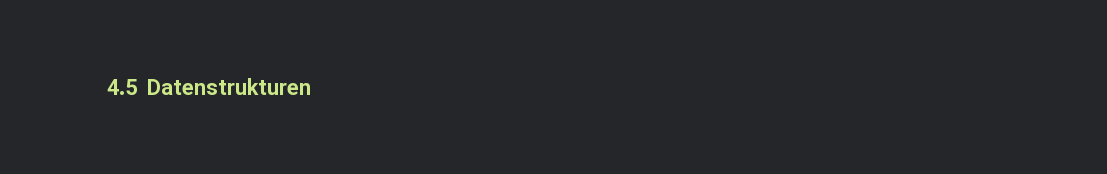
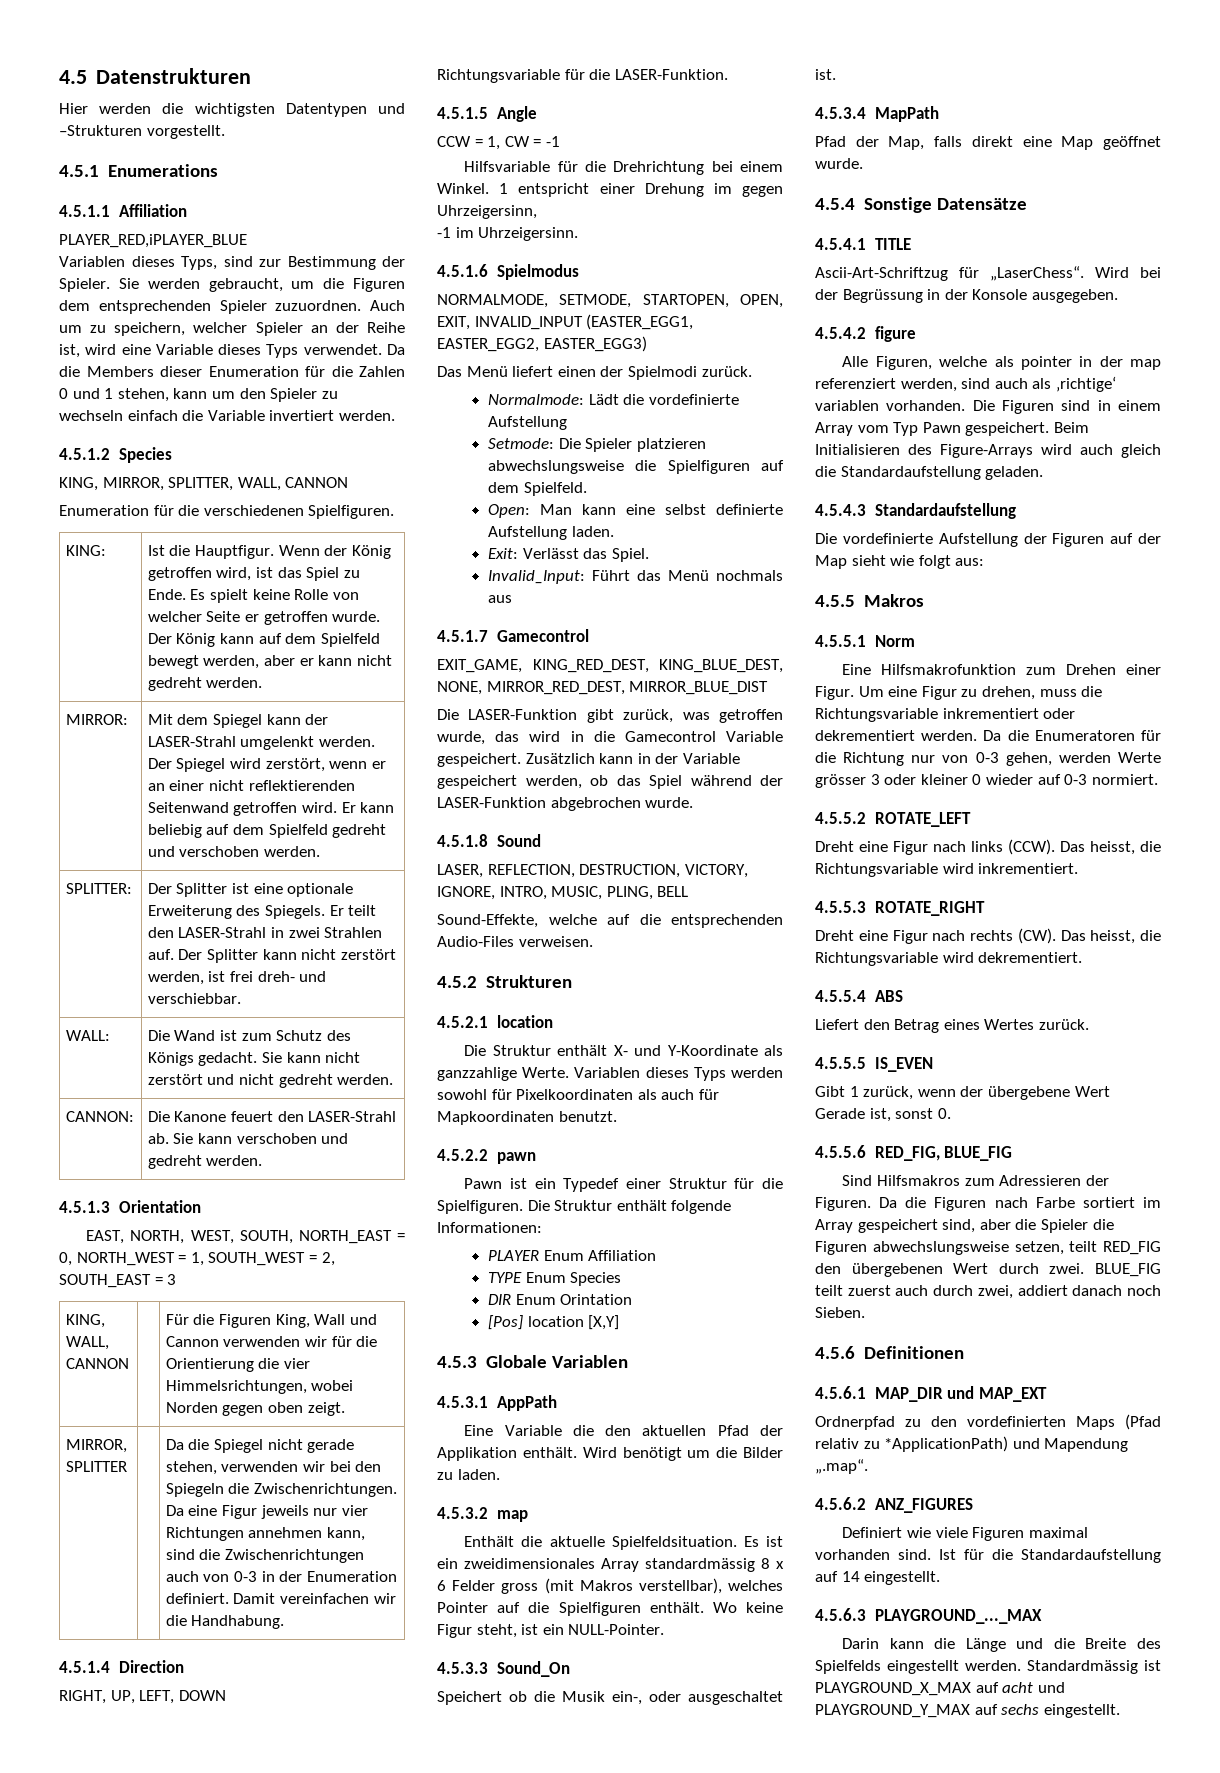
(311, 86) none -> [59,103,405,117] [59,125,225,139] [59,164,218,177] [59,204,187,217] [59,234,247,248] [59,256,405,270] [59,278,405,292] [59,300,405,314] [59,322,405,336] [59,344,405,358] [59,366,405,377] [59,388,338,402] [59,410,395,421] [59,447,172,463] [59,477,349,491] [59,505,395,519] [65,545,106,556] [147,545,391,559] [147,567,360,581] [147,589,359,603] [147,611,381,625] [147,633,380,647] [147,655,392,669] [147,677,263,691] [65,714,128,725] [147,714,329,728] [147,736,376,750] [147,758,386,772] [147,780,355,791] [147,802,395,816] [147,824,387,838] [147,846,321,857] [65,883,132,894] [147,883,354,897] [147,905,377,919] [147,927,383,938] [147,949,396,963] [147,971,327,985] [147,993,241,1004] [65,1030,110,1041] [147,1030,351,1041] [147,1052,361,1066] [147,1074,394,1088] [65,1111,134,1122] [147,1111,397,1122] [147,1133,349,1144] [147,1155,263,1169] [59,1200,201,1213] [86,1230,405,1244] [59,1252,335,1266] [59,1274,177,1288] [65,1314,105,1328] [65,1336,109,1350] [65,1358,129,1369] [165,1314,377,1328] [165,1336,378,1347] [165,1358,311,1372] [165,1380,354,1394] [165,1402,345,1416] [65,1439,127,1453] [65,1461,127,1472] [165,1439,355,1453] [165,1461,382,1475] [165,1483,398,1497] [165,1505,368,1519] [165,1527,366,1541] [165,1549,365,1563] [165,1571,397,1582] [165,1593,396,1604] [165,1615,285,1629] [59,1660,184,1673] [59,1690,226,1704] [437,69,728,83] [437,106,537,122] [437,136,560,150] [464,161,783,175] [437,183,783,197] [437,205,537,219] [437,227,579,241] [437,264,579,280] [437,294,783,308] [437,314,694,330] [437,336,647,352] [437,366,752,380] [488,394,739,405] [488,416,568,430] [488,438,706,452] [488,460,784,474] [488,482,587,496] [488,504,783,518] [488,526,614,540] [488,548,649,562] [488,570,783,584] [488,595,513,603] [437,629,589,642] [437,659,783,673] [437,681,769,695] [437,709,783,723] [437,731,783,745] [437,753,740,767] [437,775,783,789] [437,797,694,811] [437,834,541,847] [437,864,748,878] [437,886,689,900] [437,914,783,928] [437,936,593,947] [437,975,572,988] [437,1015,553,1028] [464,1045,783,1056] [437,1067,783,1081] [437,1089,719,1100] [437,1111,617,1125] [437,1149,536,1164] [464,1178,783,1192] [437,1200,732,1214] [437,1222,542,1233] [488,1250,657,1261] [488,1272,622,1286] [488,1294,633,1305] [488,1315,620,1330] [437,1355,628,1368] [437,1395,557,1411] [464,1425,783,1436] [437,1447,783,1461] [437,1469,500,1480] [437,1507,528,1522] [464,1536,783,1550] [437,1558,784,1572] [437,1578,783,1594] [437,1602,783,1616] [437,1624,665,1638] [437,1661,570,1677] [437,1691,783,1705] [815,69,836,80] [815,106,939,122] [815,136,1161,150] [815,158,863,169] [815,197,1027,213] [815,238,911,250] [815,266,1161,281] [815,289,1118,303] [815,326,916,342] [842,356,1161,370] [815,376,1116,392] [815,400,1161,414] [815,422,1089,436] [815,444,1161,458] [815,466,1044,480] [815,503,1016,519] [815,533,1161,547] [815,555,985,569] [815,594,924,607] [815,635,915,647] [842,664,1161,675] [815,686,1103,700] [815,708,1076,722] [815,730,1161,741] [815,752,1161,766] [815,774,1158,788] [815,812,971,827] [815,839,1161,855] [815,863,1079,877] [815,901,985,916] [815,928,1161,944] [815,952,1083,966] [815,990,903,1002] [815,1019,1089,1033] [815,1057,933,1072] [815,1086,1110,1100] [815,1108,951,1122] [815,1145,1013,1161] [842,1175,1109,1186] [815,1197,1161,1211] [815,1219,1114,1233] [815,1241,1161,1255] [815,1263,1161,1277] [815,1285,1161,1299] [815,1307,865,1318] [815,1346,964,1359] [815,1386,1047,1402] [815,1414,1161,1430] [815,1436,1129,1452] [815,1459,868,1474] [815,1497,973,1513] [842,1527,1088,1541] [815,1549,1161,1563] [815,1571,941,1585] [815,1608,1042,1624] [842,1638,1161,1652] [815,1660,1161,1674] [815,1682,1065,1696] [815,1704,1120,1718] // Hier werden die wichtigsten Datentypen und –Strukturen vorgestellt. // 4.5.1 Enumerations // 4.5.1.1 Affiliation // PLAYER_RED,iPLAYER_BLUE // Variablen dieses Typs, sind zur Bestimmung der Spieler. Sie werden gebraucht, um die Figuren dem entsprechenden Spieler zuzuordnen. Auch um zu speichern, welcher Spieler an der Reihe ist, wird eine Variable dieses Typs verwendet. Da die Members dieser Enumeration für die Zahlen 0 und 1 stehen, kann um den Spieler zu wechseln einfach die Variable invertiert werden. // 4.5.1.2 Species // KING, MIRROR, SPLITTER, WALL, CANNON // Enumeration für die verschiedenen Spielfiguren. // KING: | Ist die Hauptfigur. Wenn der König getroffen wird, ist das Spiel zu Ende. Es spielt keine Rolle von welcher Seite er getroffen wurde. Der König kann auf dem Spielfeld bewegt werden, aber er kann nicht gedreht werden. // MIRROR: | Mit dem Spiegel kann der LASER-Strahl umgelenkt werden. Der Spiegel wird zerstört, wenn er an einer nicht reflektierenden Seitenwand getroffen wird. Er kann beliebig auf dem Spielfeld gedreht und verschoben werden. // SPLITTER: | Der Splitter ist eine optionale Erweiterung des Spiegels. Er teilt den LASER-Strahl in zwei Strahlen auf. Der Splitter kann nicht zerstört werden, ist frei dreh- und verschiebbar. // WALL: | Die Wand ist zum Schutz des Königs gedacht. Sie kann nicht zerstört und nicht gedreht werden. // CANNON: | Die Kanone feuert den LASER-Strahl ab. Sie kann verschoben und gedreht werden. // 4.5.1.3 Orientation // EAST, NORTH, WEST, SOUTH, NORTH_EAST = 0, NORTH_WEST = 1, SOUTH_WEST = 2, SOUTH_EAST = 3 // KING, WALL, CANNON | | Für die Figuren King, Wall und Cannon verwenden wir für die Orientierung die vier Himmelsrichtungen, wobei Norden gegen oben zeigt. // MIRROR, SPLITTER | | Da die Spiegel nicht gerade stehen, verwenden wir bei den Spiegeln die Zwischenrichtungen. Da eine Figur jeweils nur vier Richtungen annehmen kann, sind die Zwischenrichtungen auch von 0-3 in der Enumeration definiert. Damit vereinfachen wir die Handhabung. // 4.5.1.4 Direction // RIGHT, UP, LEFT, DOWN // Richtungsvariable für die LASER-Funktion. // 4.5.1.5 Angle // CCW = 1, CW = -1 // Hilfsvariable für die Drehrichtung bei einem Winkel. 1 entspricht einer Drehung im gegen Uhrzeigersinn, // -1 im Uhrzeigersinn. // 4.5.1.6 Spielmodus // NORMALMODE, SETMODE, STARTOPEN, OPEN, EXIT, INVALID_INPUT (EASTER_EGG1, EASTER_EGG2, EASTER_EGG3) // Das Menü liefert einen der Spielmodi zurück. // Normalmode: Lädt die vordefinierte Aufstellung // Setmode: Die Spieler platzieren abwechslungsweise die Spielfiguren auf dem Spielfeld. // Open: Man kann eine selbst definierte Aufstellung laden. // Exit: Verlässt das Spiel. // Invalid_Input: Führt das Menü nochmals aus // 4.5.1.7 Gamecontrol // EXIT_GAME, KING_RED_DEST, KING_BLUE_DEST, NONE, MIRROR_RED_DEST, MIRROR_BLUE_DIST // Die LASER-Funktion gibt zurück, was getroffen wurde, das wird in die Gamecontrol Variable gespeichert. Zusätzlich kann in der Variable gespeichert werden, ob das Spiel während der LASER-Funktion abgebrochen wurde. // 4.5.1.8 Sound // LASER, REFLECTION, DESTRUCTION, VICTORY, IGNORE, INTRO, MUSIC, PLING, BELL // Sound-Effekte, welche auf die entsprechenden Audio-Files verweisen. // 4.5.2 Strukturen // 4.5.2.1 location // Die Struktur enthält X- und Y-Koordinate als ganzzahlige Werte. Variablen dieses Typs werden sowohl für Pixelkoordinaten als auch für Mapkoordinaten benutzt. // 4.5.2.2 pawn // Pawn ist ein Typedef einer Struktur für die Spielfiguren. Die Struktur enthält folgende Informationen: // PLAYER Enum Affiliation // TYPE Enum Species // DIR Enum Orintation // [Pos] location [X,Y] // 4.5.3 Globale Variablen // 4.5.3.1 AppPath // Eine Variable die den aktuellen Pfad der Applikation enthält. Wird benötigt um die Bilder zu laden. // 4.5.3.2 map // Enthält die aktuelle Spielfeldsituation. Es ist ein zweidimensionales Array standardmässig 8 x 6 Felder gross (mit Makros verstellbar), welches Pointer auf die Spielfiguren enthält. Wo keine Figur steht, ist ein NULL-Pointer. // 4.5.3.3 Sound_On // Speichert ob die Musik ein-, oder ausgeschaltet ist. // 4.5.3.4 MapPath // Pfad der Map, falls direkt eine Map geöffnet wurde. // 4.5.4 Sonstige Datensätze // 4.5.4.1 TITLE // Ascii-Art-Schriftzug für „LaserChess“. Wird bei der Begrüssung in der Konsole ausgegeben. // 4.5.4.2 figure // Alle Figuren, welche als pointer in der map referenziert werden, sind auch als ‚richtige‘ variablen vorhanden. Die Figuren sind in einem Array vom Typ Pawn gespeichert. Beim Initialisieren des Figure-Arrays wird auch gleich die Standardaufstellung geladen. // 4.5.4.3 Standardaufstellung // Die vordefinierte Aufstellung der Figuren auf der Map sieht wie folgt aus: // 4.5.5 Makros // 4.5.5.1 Norm // Eine Hilfsmakrofunktion zum Drehen einer Figur. Um eine Figur zu drehen, muss die Richtungsvariable inkrementiert oder dekrementiert werden. Da die Enumeratoren für die Richtung nur von 0-3 gehen, werden Werte grösser 3 oder kleiner 0 wieder auf 0-3 normiert. // 4.5.5.2 ROTATE_LEFT // Dreht eine Figur nach links (CCW). Das heisst, die Richtungsvariable wird inkrementiert. // 4.5.5.3 ROTATE_RIGHT // Dreht eine Figur nach rechts (CW). Das heisst, die Richtungsvariable wird dekrementiert. // 4.5.5.4 ABS // Liefert den Betrag eines Wertes zurück. // 4.5.5.5 IS_EVEN // Gibt 1 zurück, wenn der übergebene Wert Gerade ist, sonst 0. // 4.5.5.6 RED_FIG, BLUE_FIG // Sind Hilfsmakros zum Adressieren der Figuren. Da die Figuren nach Farbe sortiert im Array gespeichert sind, aber die Spieler die Figuren abwechslungsweise setzen, teilt RED_FIG den übergebenen Wert durch zwei. BLUE_FIG teilt zuerst auch durch zwei, addiert danach noch Sieben. // 4.5.6 Definitionen // 4.5.6.1 MAP_DIR und MAP_EXT // Ordnerpfad zu den vordefinierten Maps (Pfad relativ zu *ApplicationPath) und Mapendung „.map“. // 4.5.6.2 ANZ_FIGURES // Definiert wie viele Figuren maximal vorhanden sind. Ist für die Standardaufstellung auf 14 eingestellt. // 4.5.6.3 PLAYGROUND_..._MAX // Darin kann die Länge und die Breite des Spielfelds eingestellt werden. Standardmässig ist PLAYGROUND_X_MAX auf acht und PLAYGROUND_Y_MAX auf sechs eingestellt.

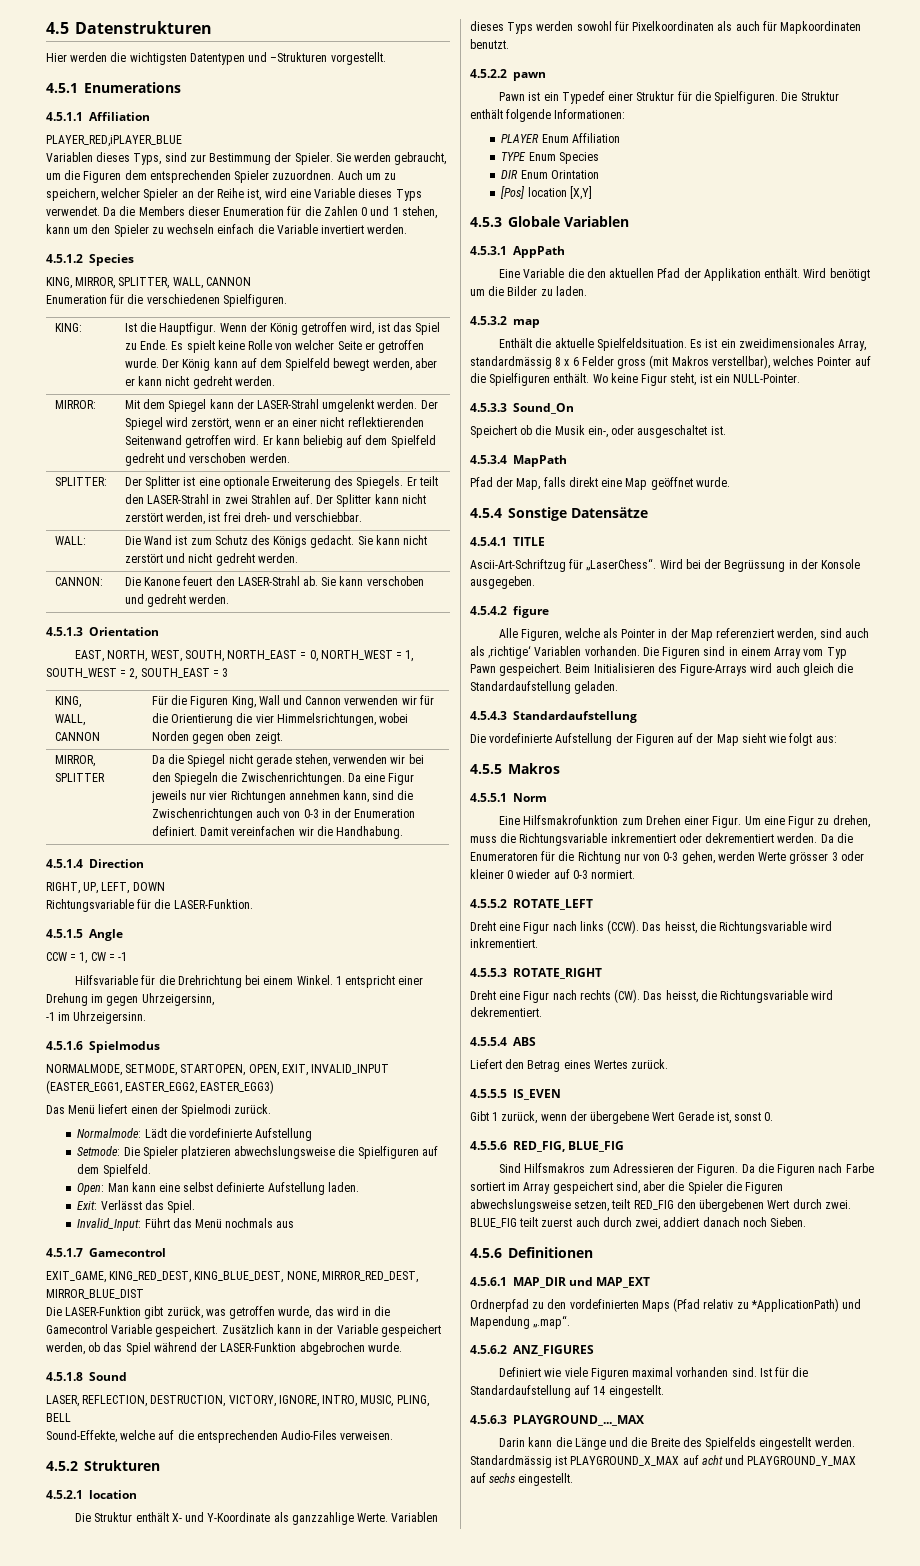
[601,1558,639,1572] Array -> [838,339,867,351] Array,
[1020,356,1161,370] pointer in der map -> [621,628,713,641] Pointer in der Map
[815,400,879,411] variablen -> [534,646,582,656] Variablen

